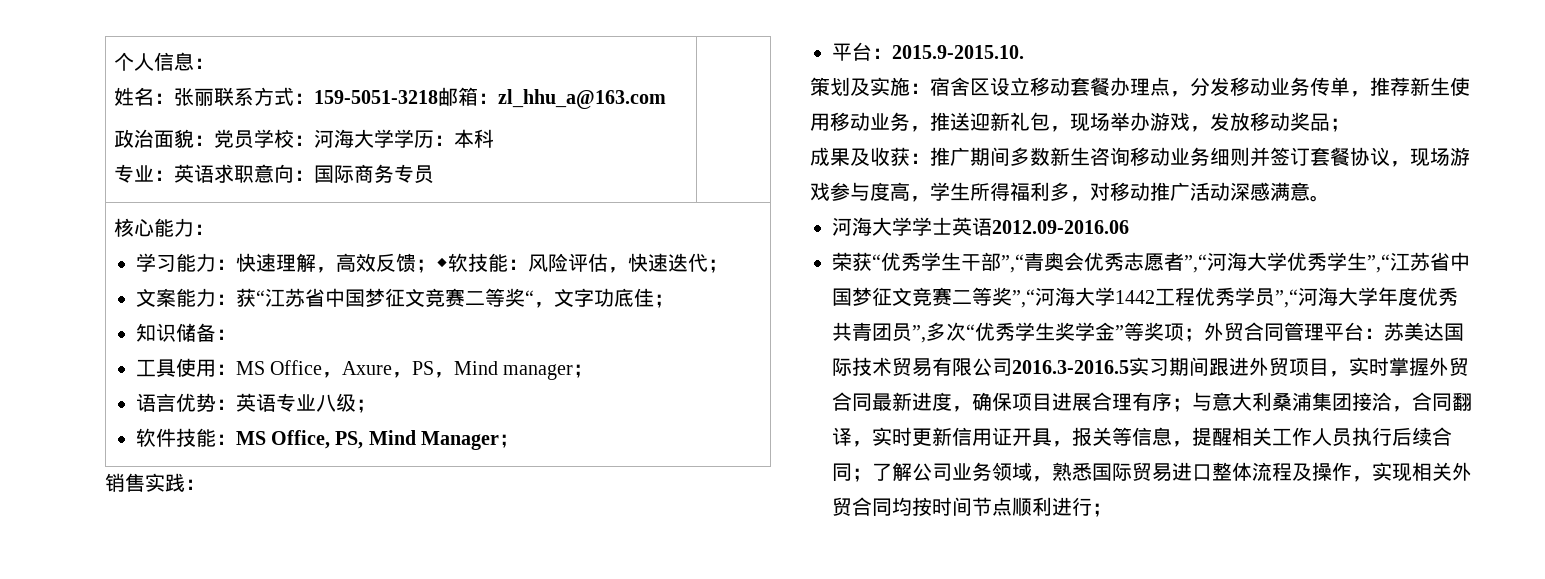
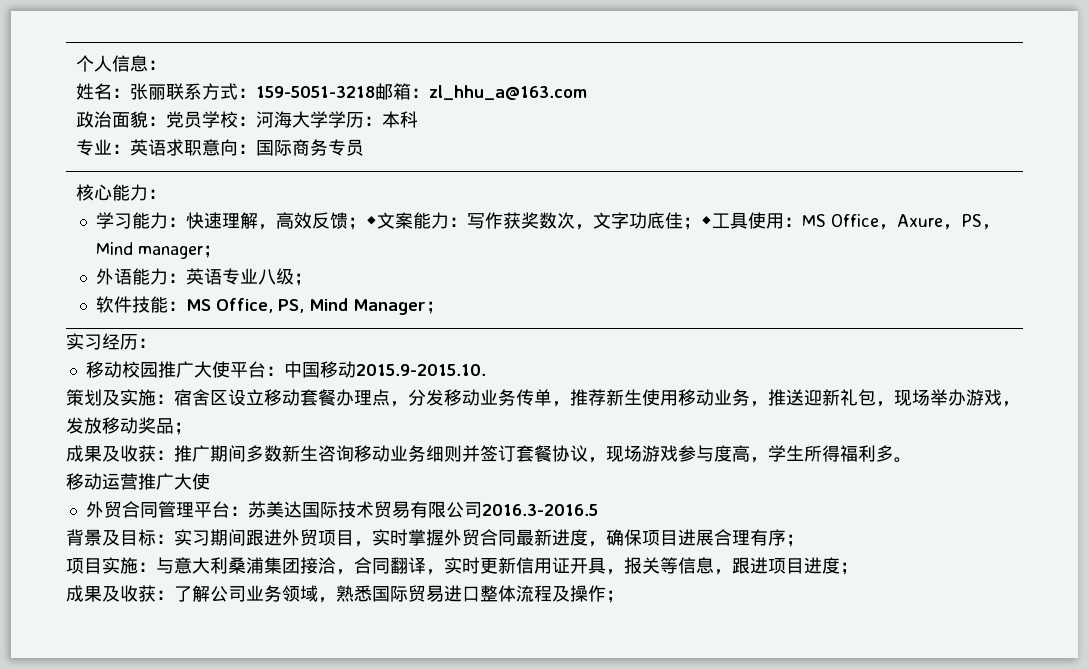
[447,253,728,273] [135,288,534,307] 软技能：风险评估，快速迭代； // 文案能力：获“江苏省中国梦征文竞赛二等奖“ -> [376,212,575,229] 文案能力：写作获奖数次
[135,323,236,342] // 知识储备： // -> [700,216,712,227] ◆
[135,393,216,412] 语言优势 -> [95,268,168,285] 外语能力
[105,473,205,492] [832,42,892,61] 销售实践： // 平台： -> [66,333,156,350] [85,361,356,378] 实习经历： // 移动校园推广大使平台：中国移动
[1070,182,1330,202] [832,217,1129,236] [832,252,1470,273] [832,287,1458,308] [832,322,1204,343] ，对移动推广活动深感满意。 // 河海大学学士英语2012.09-2016.06 // 荣获“优秀学生干部”,“青奥会优秀志愿者”,“河海大学优秀学生”,“江苏省中国梦征文竞赛二等奖”,“河海大学1442工程优秀学员”,“河海大学年度优秀共青团员”,多次“优秀学生奖学金”等奖项； -> [894,457,912,463] [66,473,210,490] 。 // 移动运营推广大使 //
(1129, 367) none -> [66,529,174,546] // 背景及目标：
(1192, 405) none -> [66,557,156,574] // 项目实施：
[1192,427,1452,447] [832,463,872,482] 提醒相关工作人员执行后续合同； -> [732,557,858,575] [66,585,174,602] 跟进项目进度； // 成果及收获：
[1352,462,1472,482] [832,497,1092,516] ，实现相关外贸合同均按时间节点顺利进行 -> (606, 593) none

